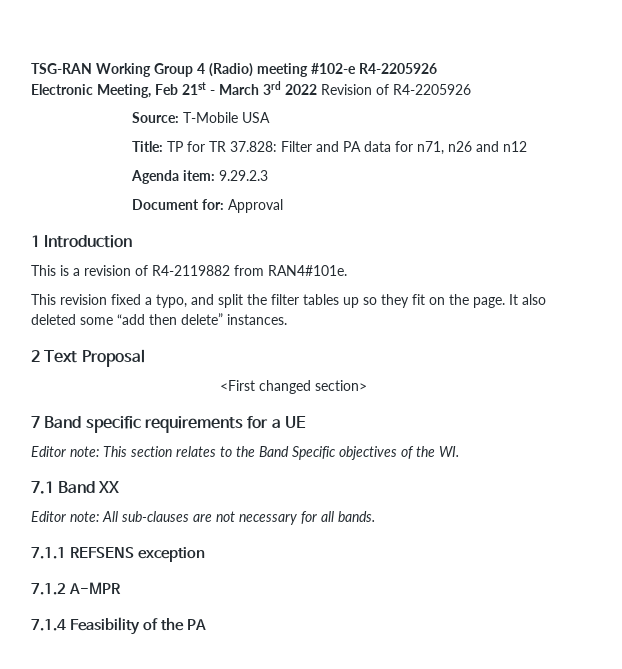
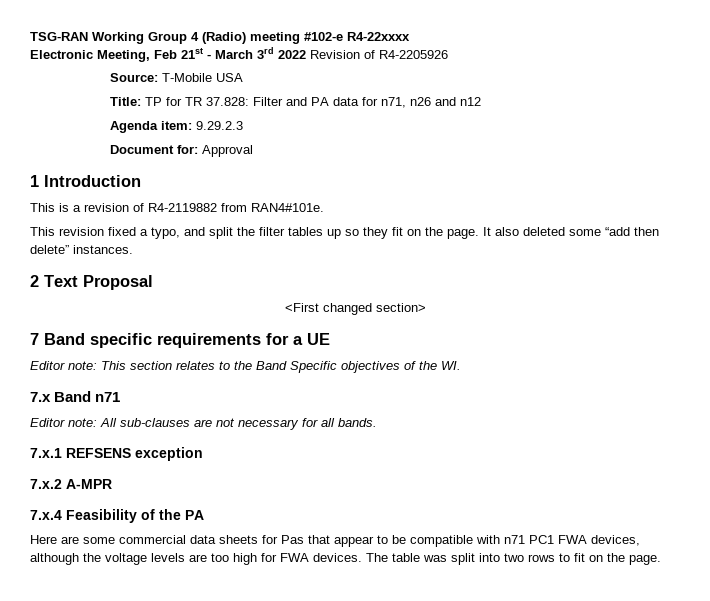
[359,63,437,74] R4-2205926 -> [347,32,410,41] R4-22xxxx
[31,481,120,494] 7.1 Band XX -> [30,391,121,402] 7.x Band n71
[31,547,66,559] 7.1.1 -> [30,448,62,458] 7.x.1
[31,583,66,595] 7.1.2 -> [30,479,62,489] 7.x.2
[31,619,66,631] 7.1.4 -> [30,510,62,520] 7.x.4
(206, 624) none -> [30,535,640,547] [30,553,661,565] // Here are some commercial data sheets for Pas that appear to be compatible with n71 PC1 FWA devices, although the voltage levels are too high for FWA devices. The table was split into two rows to fit on the page.

